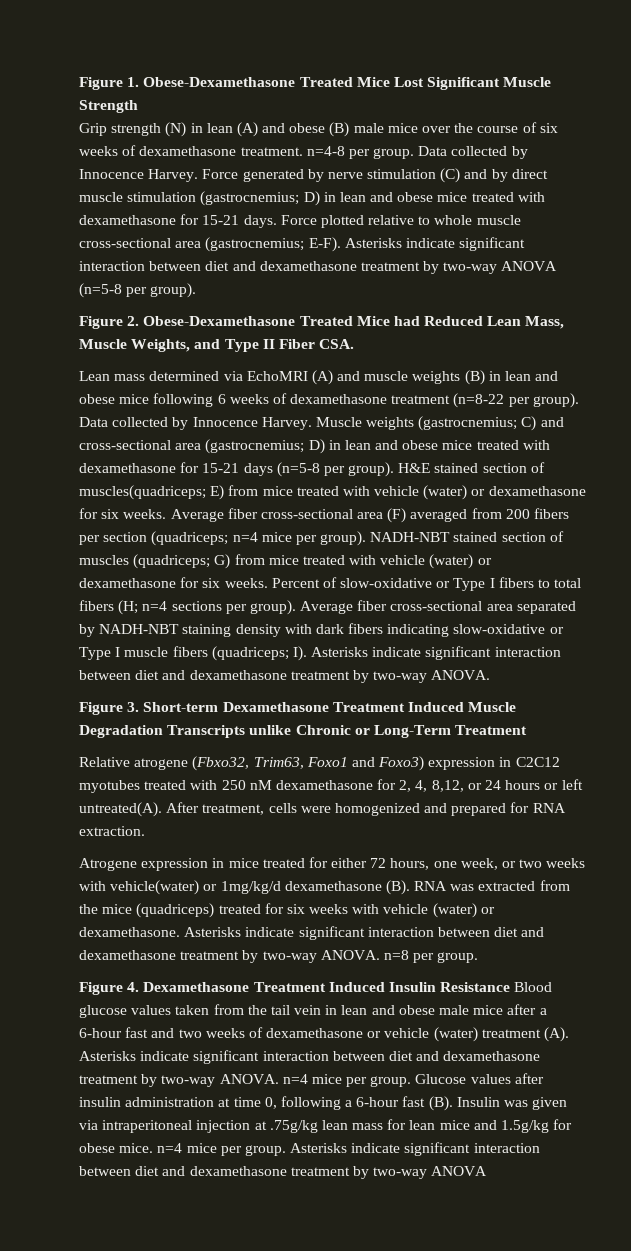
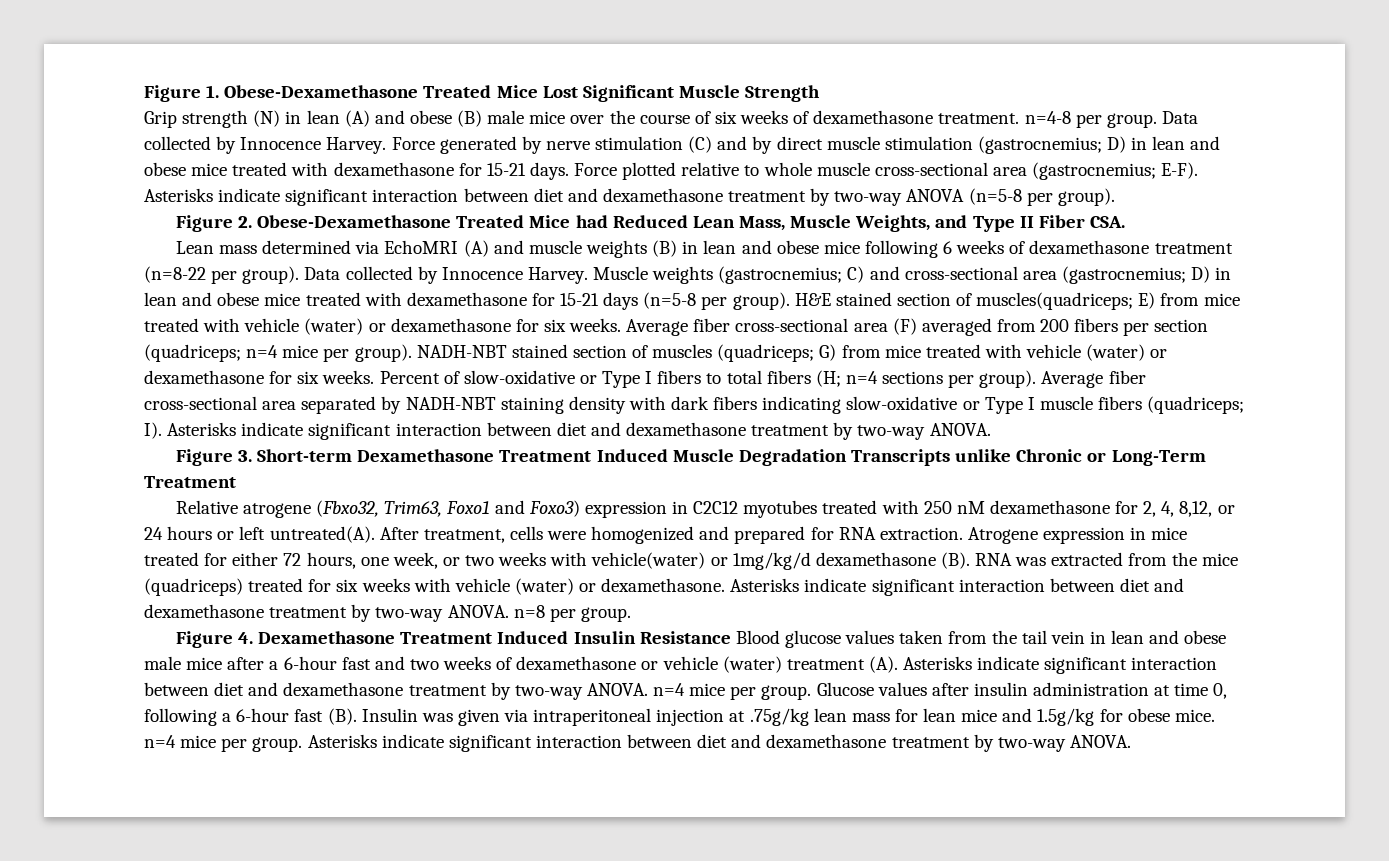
(145, 831) // -> (963, 533) none
[431,1166,488,1176] ANOVA -> [1069,735,1131,748] ANOVA.

